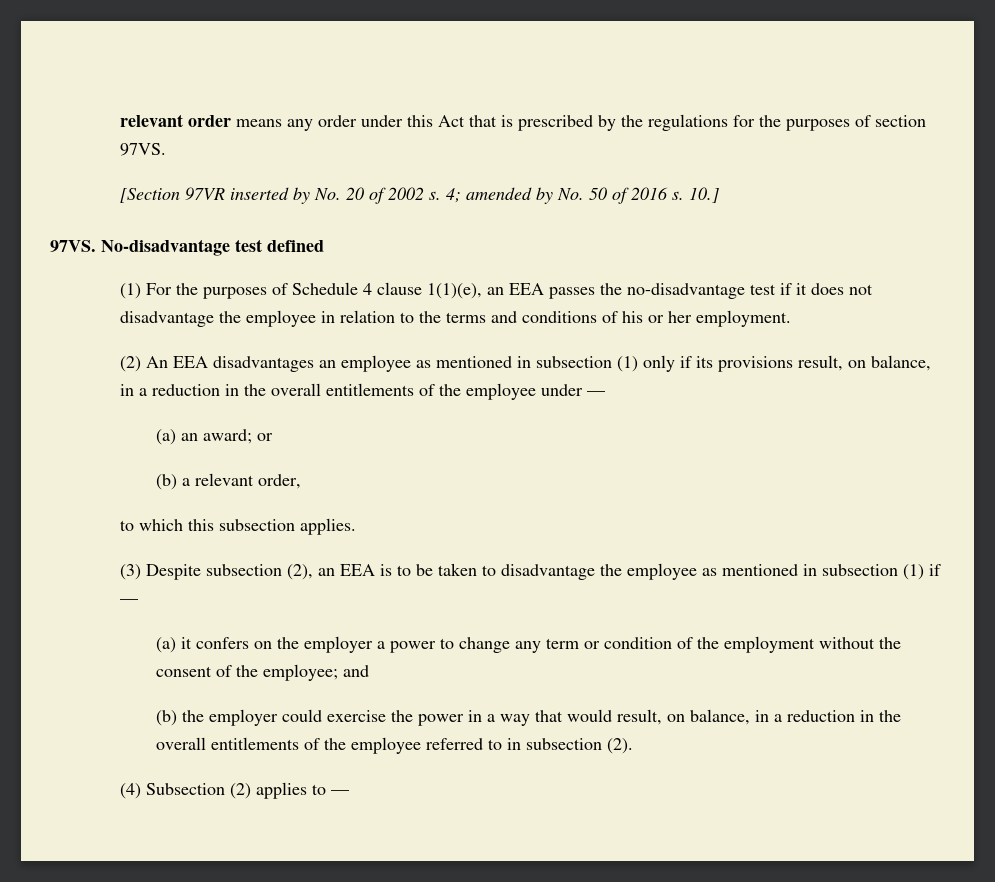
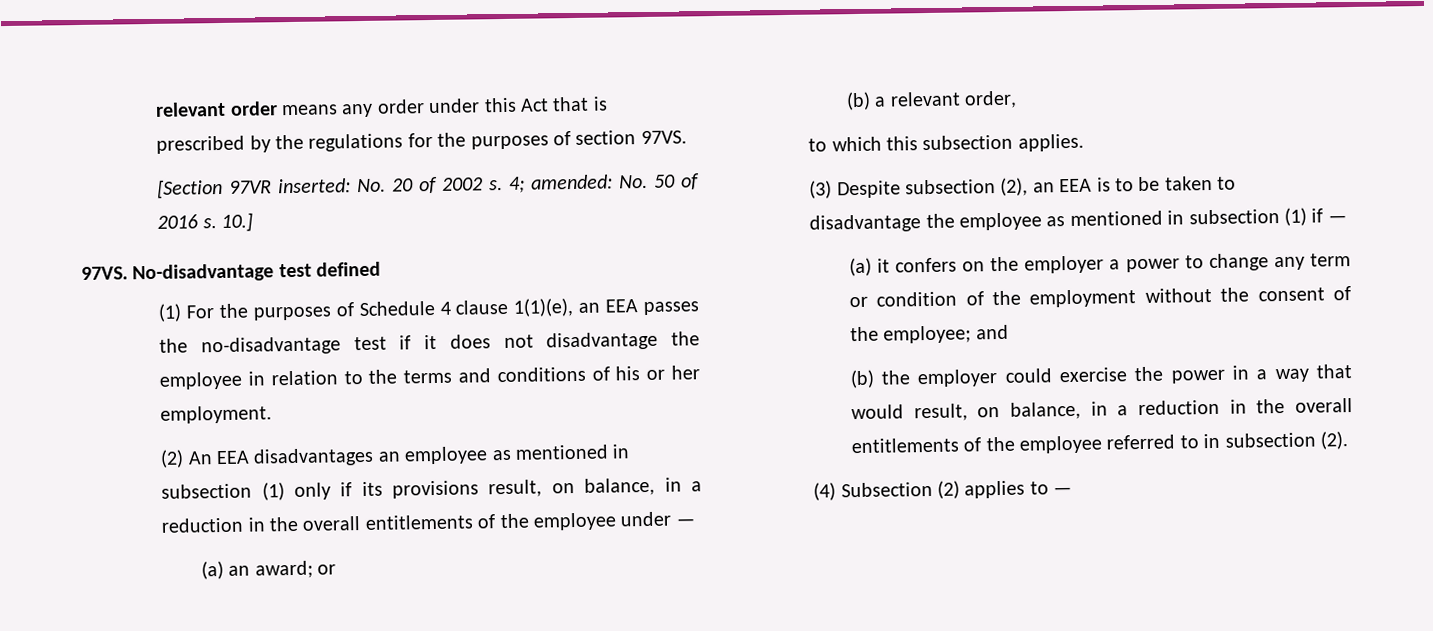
[230,187,311,204] inserted by -> [278,178,352,194] inserted:
[466,187,554,204] amended by -> [531,174,614,190] amended:

